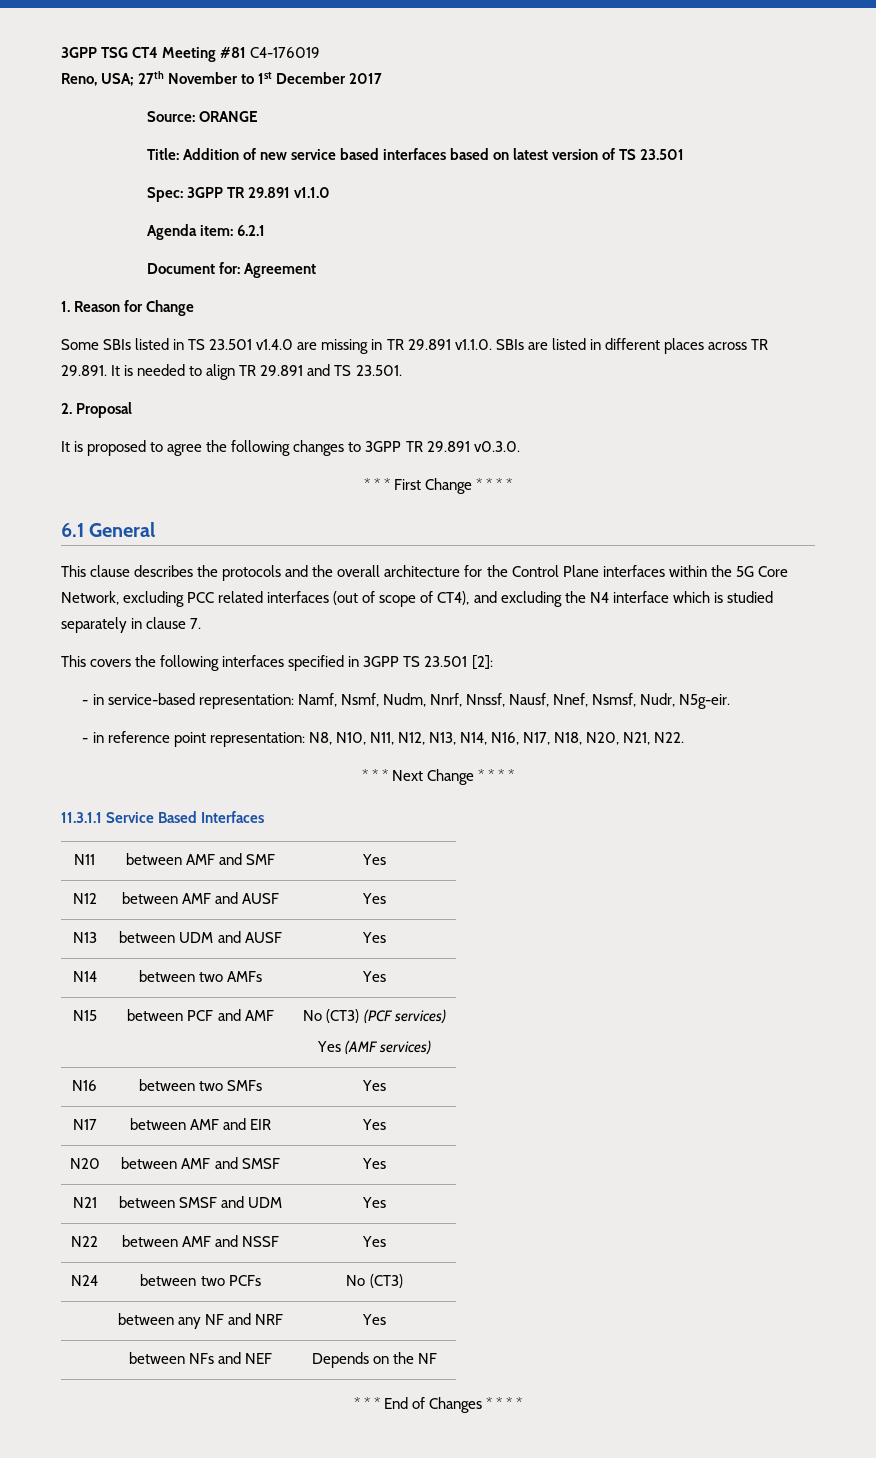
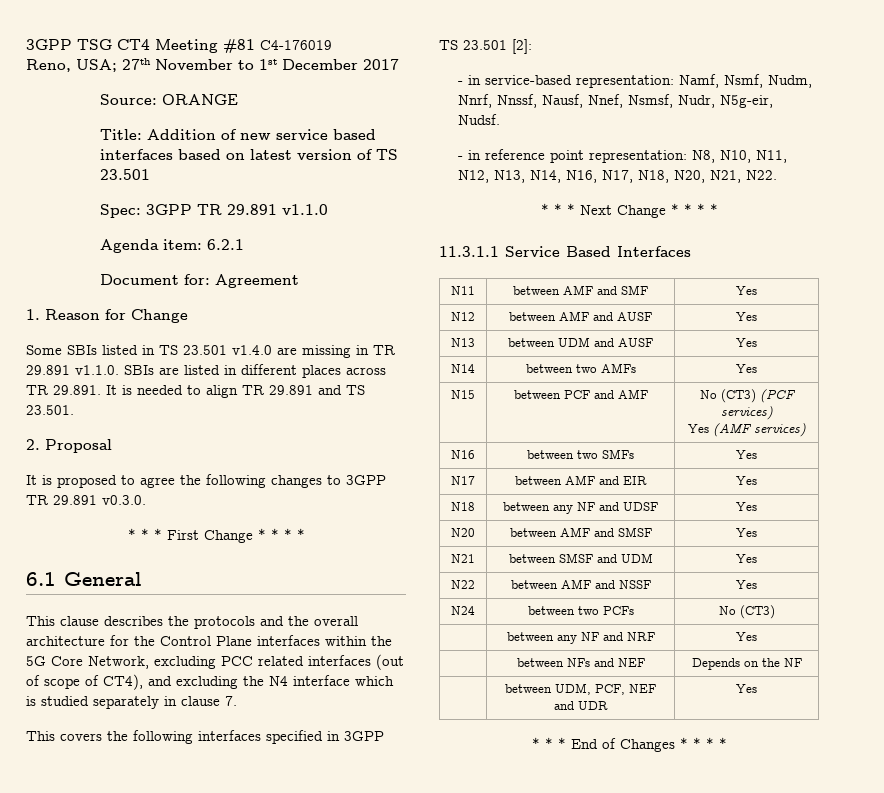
[679,694,731,709] N5g-eir. -> [719,95,773,108] [457,114,500,125] N5g-eir, Nudsf.
(386, 1124) none -> [451,502,475,511] [503,502,658,514] [736,502,757,511] // N18 | between any NF and UDSF | Yes
(438, 1358) none -> [505,683,656,695] [553,701,608,710] [736,684,757,693] // | between UDM, PCF, NEF and UDR | Yes

